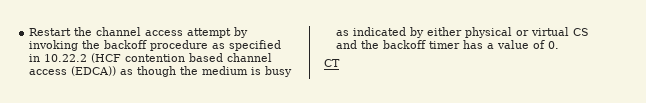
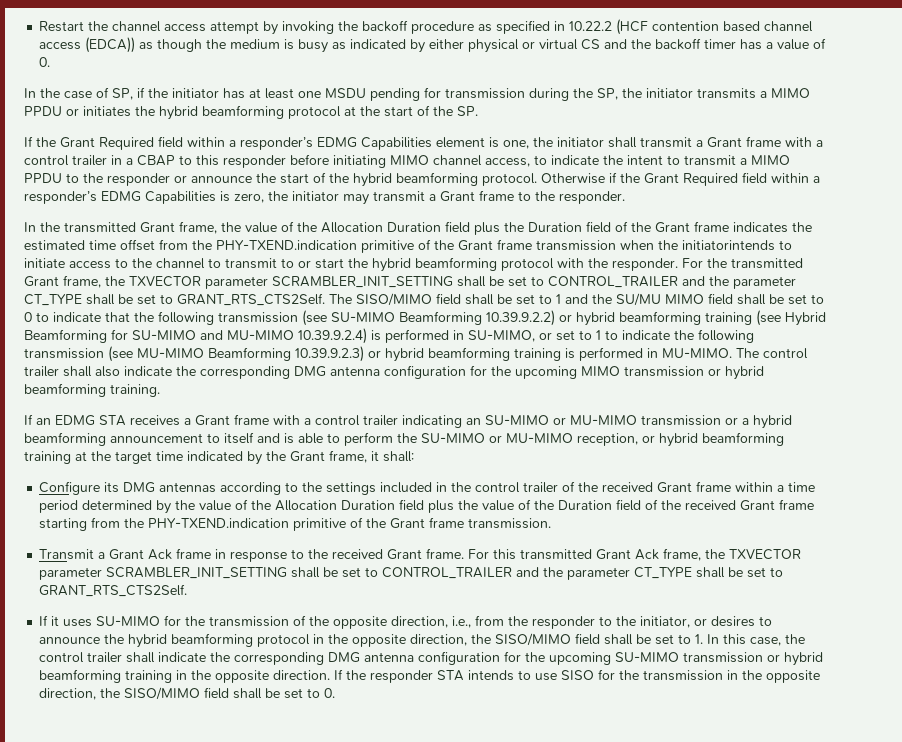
[324,59,340,67] CT -> [24,87,810,101] [24,105,478,120] [24,136,823,150] [24,154,790,168] [24,172,820,187] [24,190,625,205] [24,221,812,235] [24,239,792,253] [24,257,803,272] [24,275,796,289] [24,293,824,306] [24,310,826,326] [24,328,754,344] [24,346,808,362] [24,365,764,380] [24,383,160,397] [24,414,792,429] [24,432,784,447] [24,450,414,465] [39,481,816,495] [39,499,815,514] [39,517,552,531] [39,548,802,562] [39,567,784,580] [39,584,188,597] [39,615,773,629] [39,633,806,648] [39,651,824,666] [39,669,821,683] [39,687,336,700] In the case of SP, if the initiator has at least one MSDU pending for transmission during the SP, the initiator transmits a MIMO PPDU or initiates the hybrid beamforming protocol at the start of the SP. // If the Grant Required field within a responder’s EDMG Capabilities element is one, the initiator shall transmit a Grant frame with a control trailer in a CBAP to this responder before initiating MIMO channel access, to indicate the intent to transmit a MIMO PPDU to the responder or announce the start of the hybrid beamforming protocol. Otherwise if the Grant Required field within a responder’s EDMG Capabilities is zero, the initiator may transmit a Grant frame to the responder. // In the transmitted Grant frame, the value of the Allocation Duration field plus the Duration field of the Grant frame indicates the estimated time offset from the PHY-TXEND.indication primitive of the Grant frame transmission when the initiatorintends to initiate access to the channel to transmit to or start the hybrid beamforming protocol with the responder. For the transmitted Grant frame, the TXVECTOR parameter SCRAMBLER_INIT_SETTING shall be set to CONTROL_TRAILER and the parameter CT_TYPE shall be set to GRANT_RTS_CTS2Self. The SISO/MIMO field shall be set to 1 and the SU/MU MIMO field shall be set to 0 to indicate that the following transmission (see SU-MIMO Beamforming 10.39.9.2.2) or hybrid beamforming training (see Hybrid Beamforming for SU-MIMO and MU-MIMO 10.39.9.2.4) is performed in SU-MIMO, or set to 1 to indicate the following transmission (see MU-MIMO Beamforming 10.39.9.2.3) or hybrid beamforming training is performed in MU-MIMO. The control trailer shall also indicate the corresponding DMG antenna configuration for the upcoming MIMO transmission or hybrid beamforming training. // If an EDMG STA receives a Grant frame with a control trailer indicating an SU-MIMO or MU-MIMO transmission or a hybrid beamforming announcement to itself and is able to perform the SU-MIMO or MU-MIMO reception, or hybrid beamforming training at the target time indicated by the Grant frame, it shall: // Configure its DMG antennas according to the settings included in the control trailer of the received Grant frame within a time period determined by the value of the Allocation Duration field plus the value of the Duration field of the received Grant frame starting from the PHY-TXEND.indication primitive of the Grant frame transmission. // Transmit a Grant Ack frame in response to the received Grant frame. For this transmitted Grant Ack frame, the TXVECTOR parameter SCRAMBLER_INIT_SETTING shall be set to CONTROL_TRAILER and the parameter CT_TYPE shall be set to GRANT_RTS_CTS2Self. // If it uses SU-MIMO for the transmission of the opposite direction, i.e., from the responder to the initiator, or desires to announce the hybrid beamforming protocol in the opposite direction, the SISO/MIMO field shall be set to 1. In this case, the control trailer shall indicate the corresponding DMG antenna configuration for the upcoming SU-MIMO transmission or hybrid beamforming training in the opposite direction. If the responder STA intends to use SISO for the transmission in the opposite direction, the SISO/MIMO field shall be set to 0.

